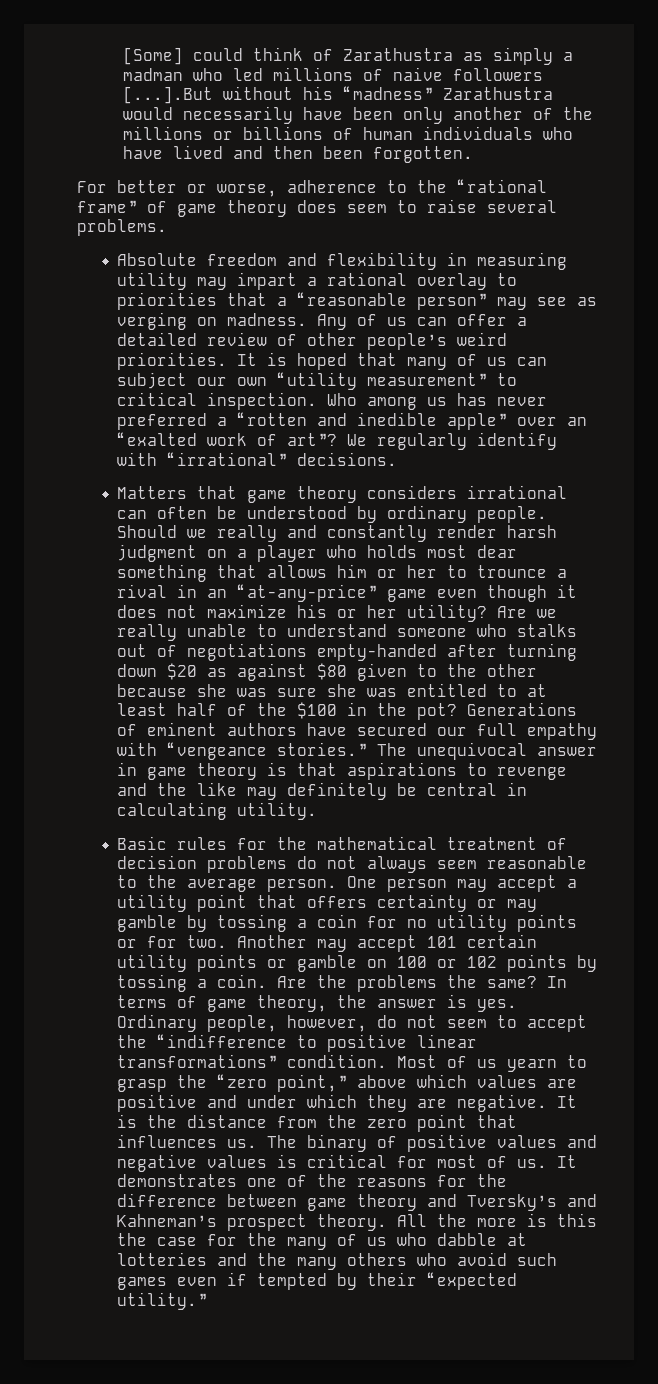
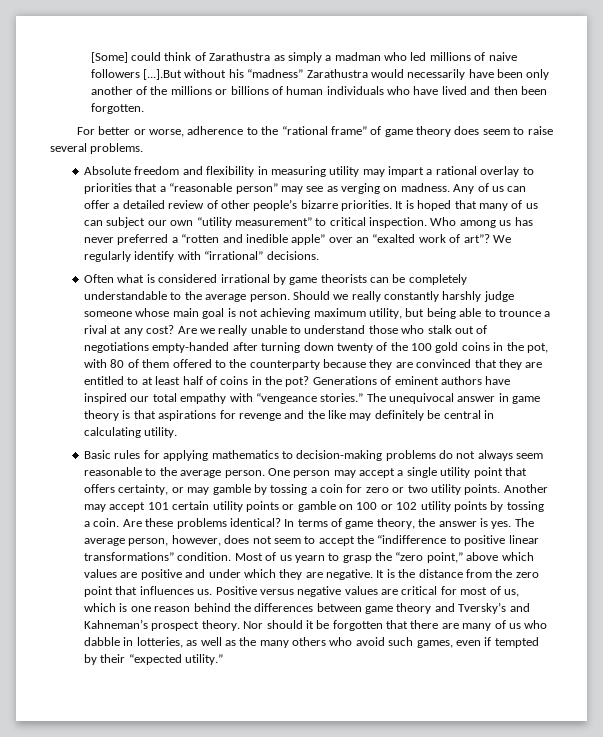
[457,332,508,346] weird -> [300,200,338,209] bizarre
[117,485,568,503] [117,505,548,523] [117,525,558,542] [117,544,518,562] [117,564,568,582] [117,584,578,602] [117,604,488,622] Matters that game theory considers irrational can often be understood by ordinary people. Should we really and constantly render harsh judgment on a player who holds most dear something that allows him or her to trounce a rival in an “at-any-price” game even though it does not maximize his or her utility? -> [84,274,467,285] [84,291,514,302] [84,308,551,319] [84,325,175,336] Often what is considered irrational by game theorists can be completely understandable to the average person. Should we really constantly harshly judge someone whose main goal is not achieving maximum utility, but being able to trounce a rival at any cost?
[397,624,578,637] someone who stalks -> [368,325,452,334] those who stalk
[167,663,538,681] [117,684,398,697] $20 as against $80 given to the other because she was sure she was -> [336,342,548,353] [84,359,543,370] twenty of the 100 gold coins in the pot, with 80 of them offered to the counterparty because they are convinced that they are
[257,702,338,719] the $100 -> [220,376,249,385] coins
[357,723,518,736] secured our full -> [84,393,177,404] inspired our total
[467,763,488,776] to -> [219,410,236,419] for
[277,836,568,850] [117,855,198,869] the mathematical treatment of decision -> [163,450,383,461] applying mathematics to decision-making
(578, 883) none -> [406,467,437,478] single
[377,894,468,912] certainty -> [118,484,169,495] certainty,
[407,914,578,932] [117,935,228,948] no utility points or for two. -> [365,484,501,495] zero or two utility points.
(498, 962) none -> [420,501,451,512] utility
[317,975,538,992] the problems the same? -> [145,518,281,529] these problems identical?
[117,1014,398,1032] Ordinary people, however, do -> [514,518,534,527] [84,535,250,546] The average person, however, does
[267,1134,598,1152] The binary of positive values and -> [215,586,294,595] Positive versus
[277,1154,298,1168] is -> [381,589,399,595] are
[517,1155,578,1168] [117,1174,508,1187] [117,1193,218,1207] us. It demonstrates one of the reasons for the difference -> [503,589,519,597] [84,603,314,612] us, which is one reason behind the differences
[397,1213,598,1227] [117,1233,278,1246] All the more is this the case for the -> [243,620,459,631] Nor should it be forgotten that there are
[507,1233,528,1246] [117,1252,248,1266] at lotteries and -> [123,637,236,648] in lotteries, as well as
[117,1277,168,1290] games -> [416,640,453,648] games,

